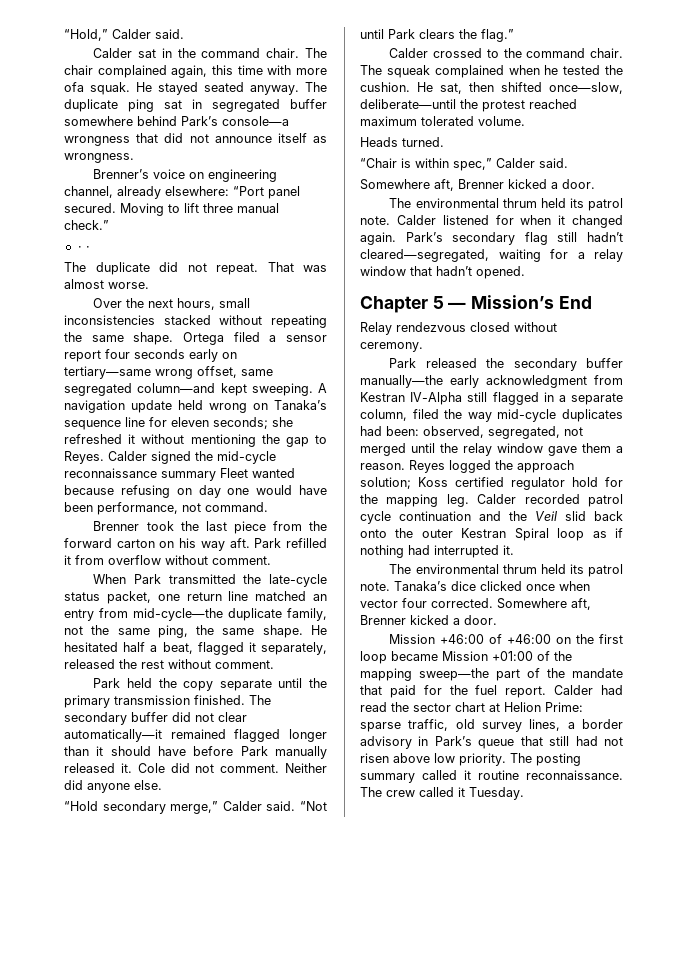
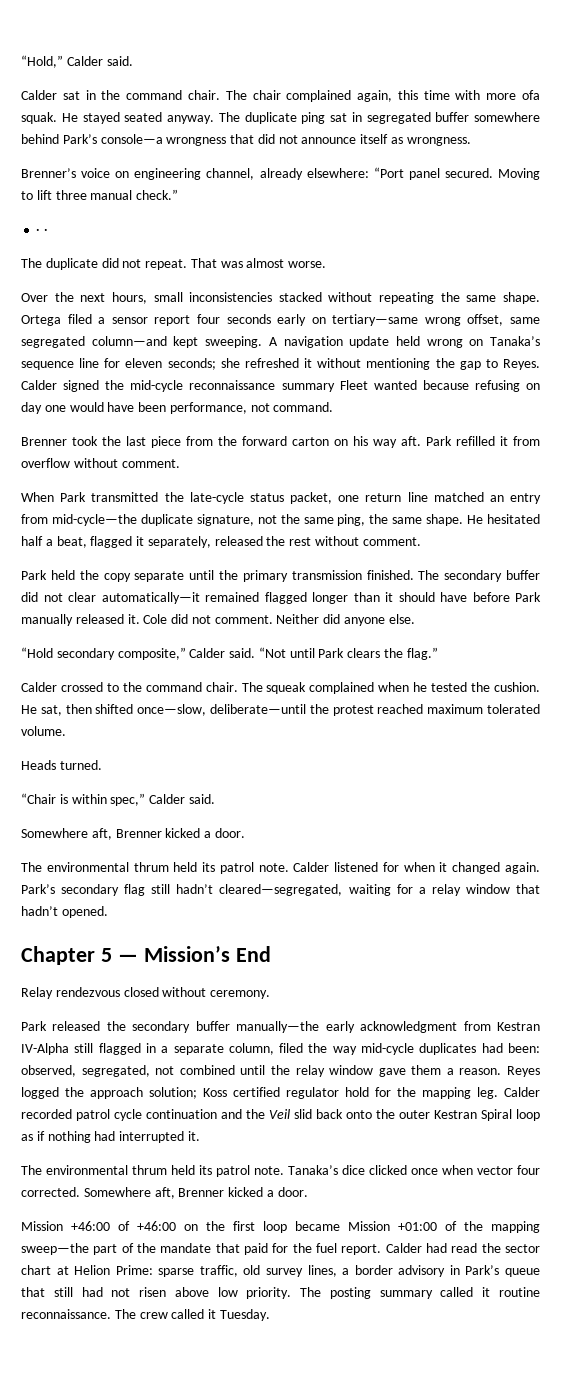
[287,608,327,621] family, -> [196,514,254,526] signature,
[170,801,219,814] merge,” -> [117,647,186,660] composite,”
[360,443,406,456] merged -> [179,1065,235,1075] combined

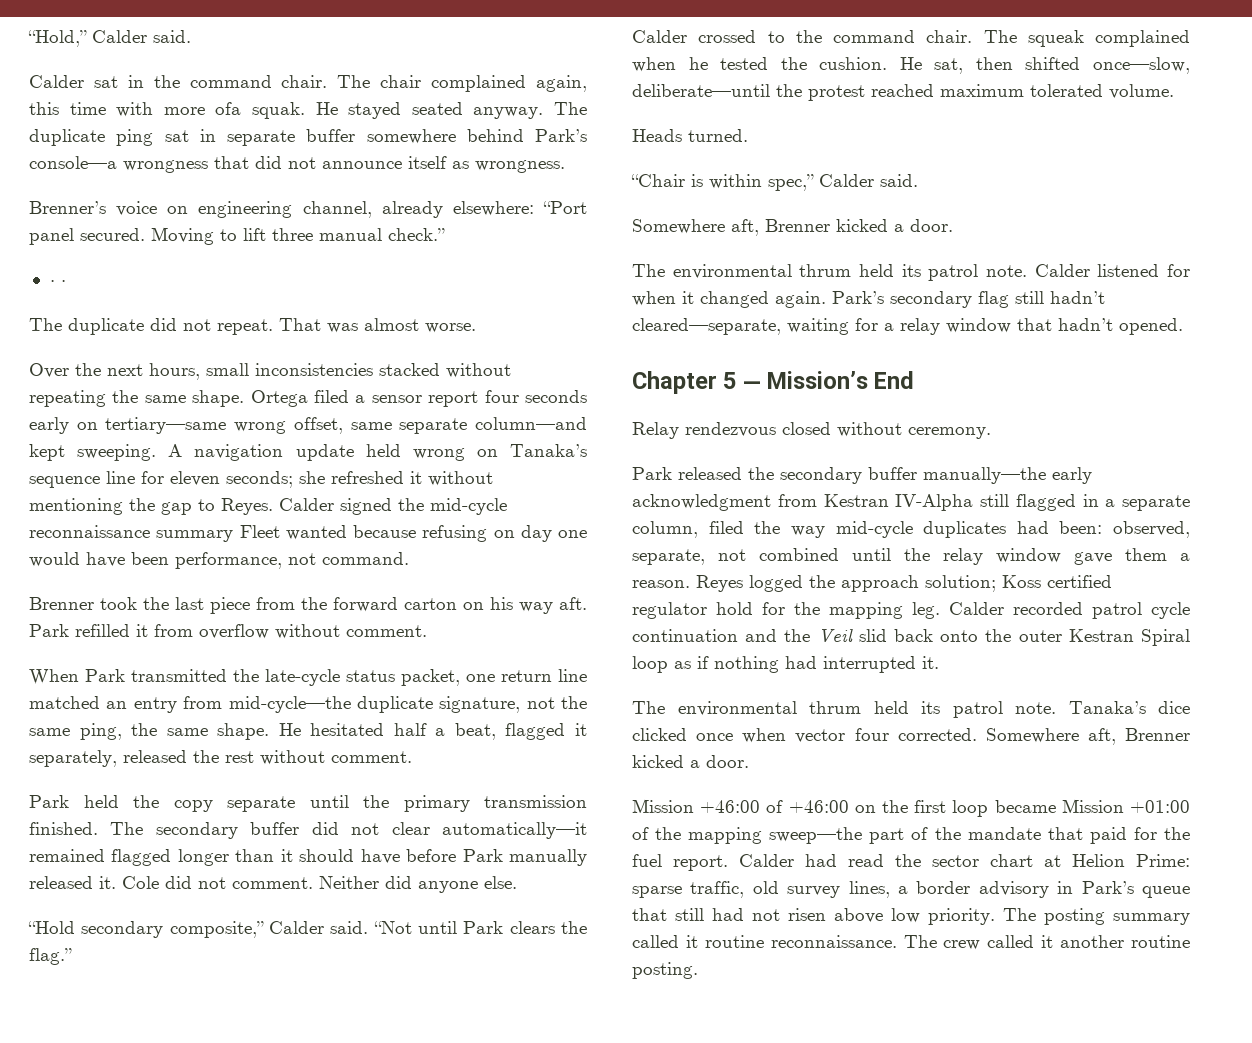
[366,112,431,124] segregated -> [227,130,295,146] separate
[21,336,85,348] segregated -> [399,418,468,434] separate
[219,884,343,896] cleared—segregated, -> [632,318,781,335] cleared—separate,
[81,1065,150,1077] segregated, -> [632,549,705,565] separate,
[219,1309,270,1321] Tuesday. -> [1060,935,1190,948] [632,962,698,979] another routine posting.

